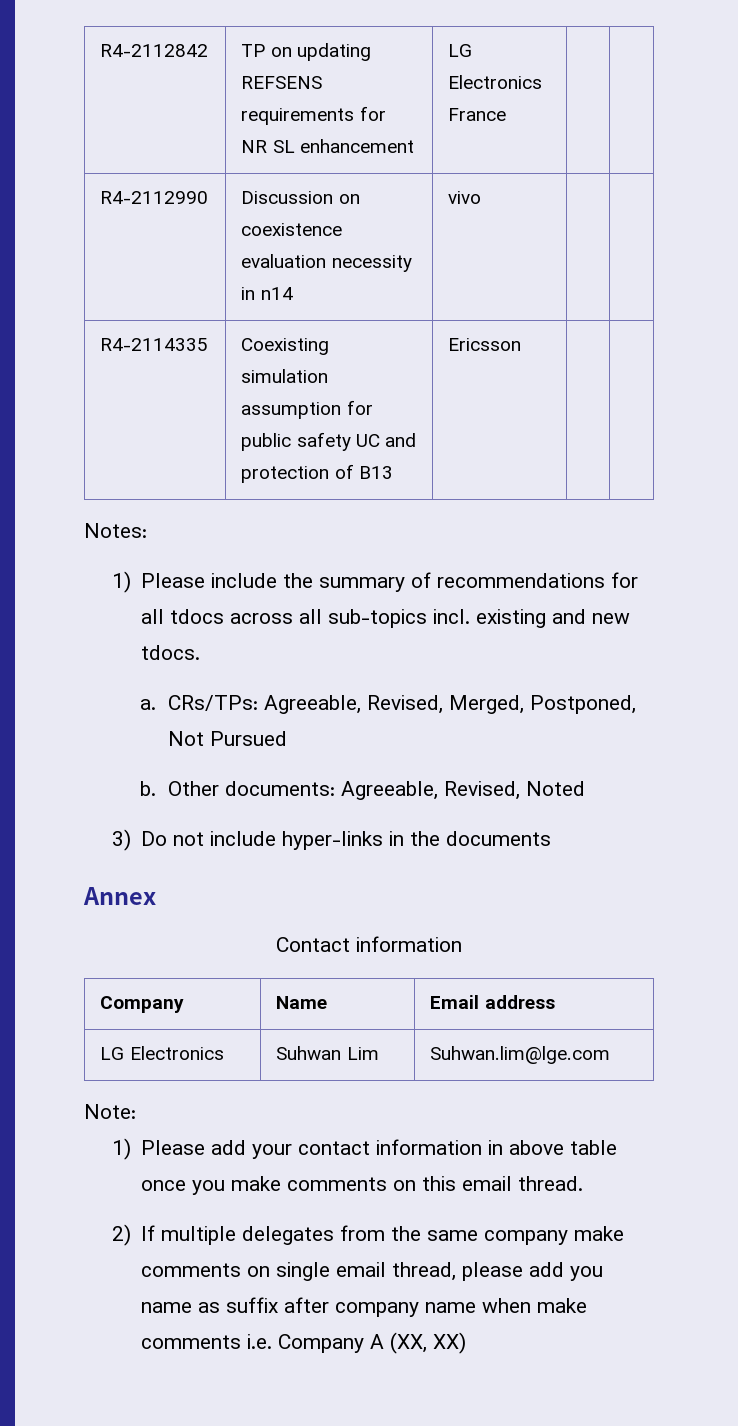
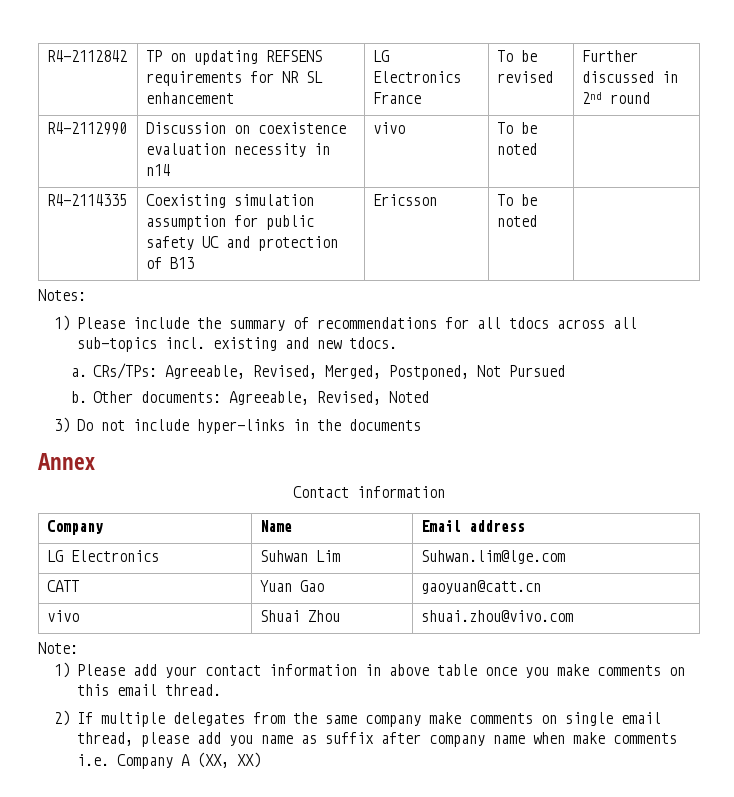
(507, 114) | -> [497,50,538,62] [497,71,554,83] [582,50,639,62] [582,71,679,83] [582,92,651,104] To be revised | Further discussed in 2nd round
(482, 197) none -> [497,122,538,134] [497,143,538,155] To be noted
(522, 344) none -> [497,194,538,206] [497,215,538,227] To be noted
(611, 1055) none -> [47,580,80,592] [260,580,325,592] [421,580,542,594] [47,610,80,622] [260,610,341,622] [421,610,574,622] // CATT | Yuan Gao | gaoyuan@catt.cn // vivo | Shuai Zhou | shuai.zhou@vivo.com

